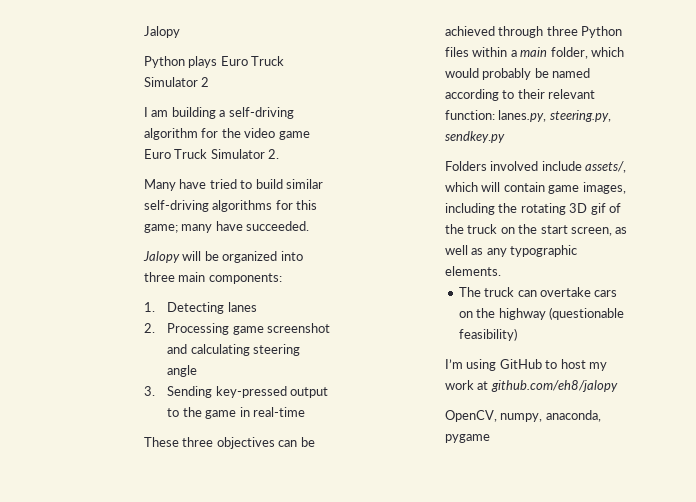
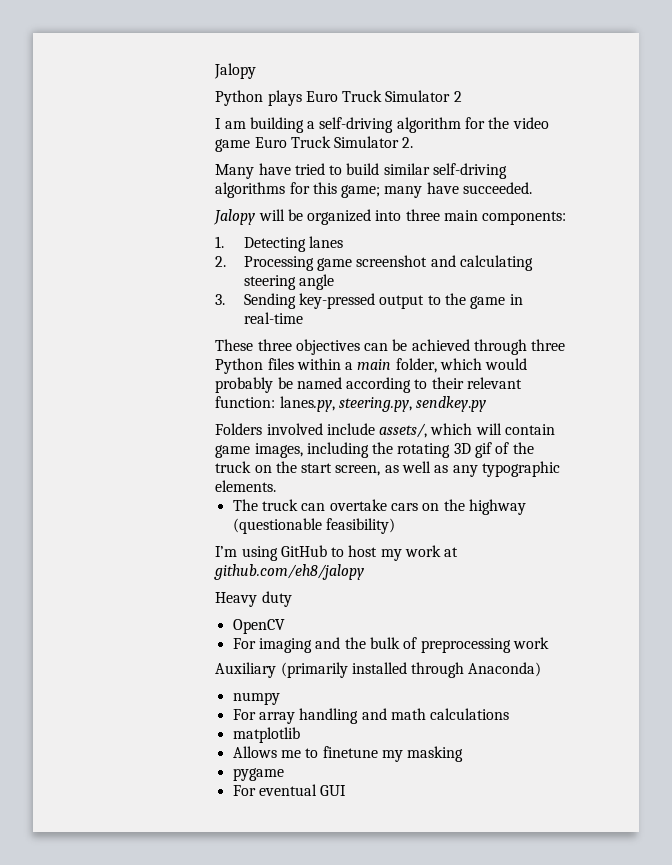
[445,410,601,422] [445,434,491,443] OpenCV, numpy, anaconda, pygame -> [215,591,292,607] [232,619,285,634] [232,637,550,653] [215,662,542,678] [232,692,280,705] [232,708,510,724] [232,727,300,743] [232,746,464,762] [232,768,284,781] [232,784,347,796] Heavy duty // OpenCV // For imaging and the bulk of preprocessing work // Auxiliary (primarily installed through Anaconda) // numpy // For array handling and math calculations // matplotlib // Allows me to finetune my masking // pygame // For eventual GUI

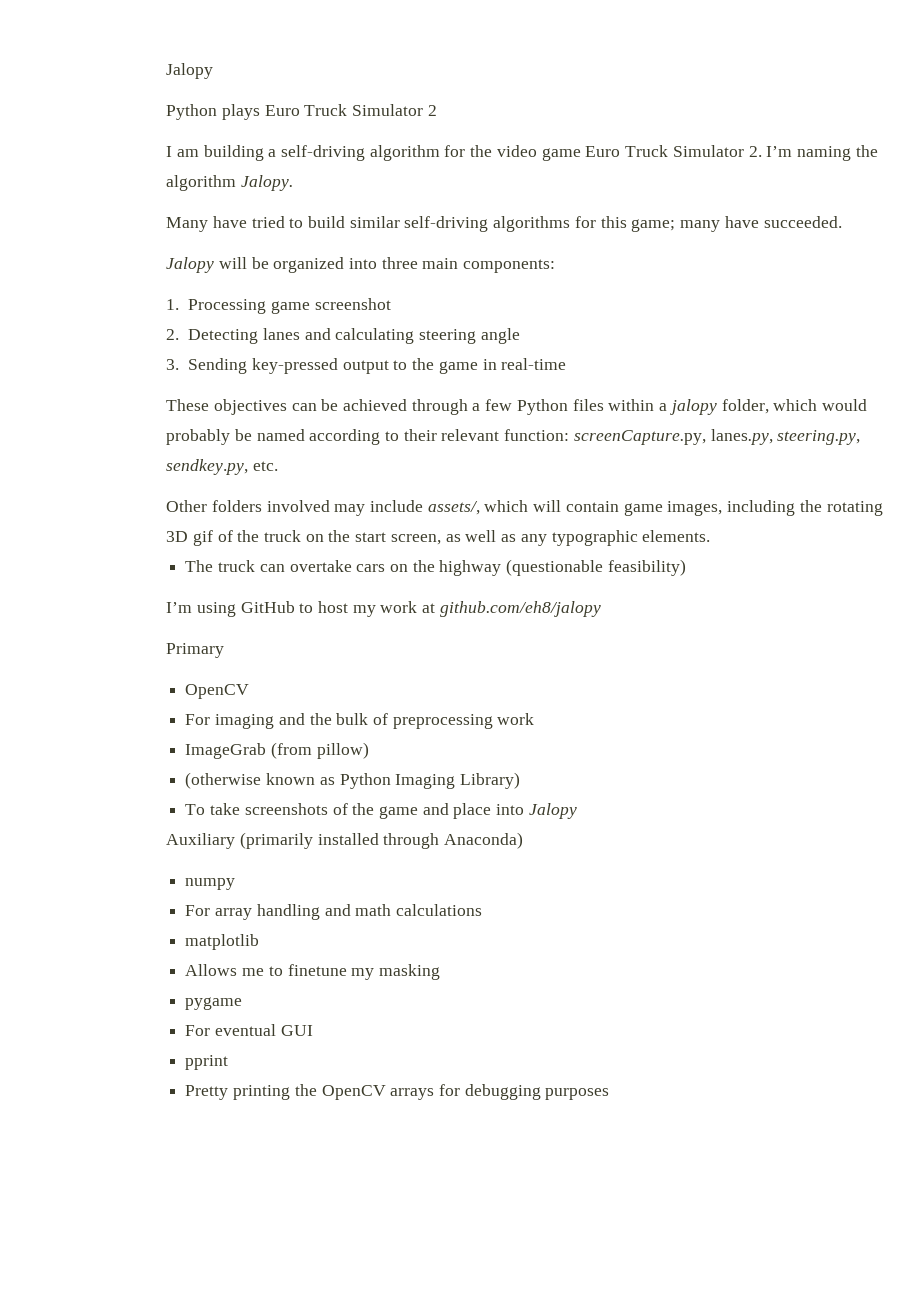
(414, 142) none -> [766,145,878,161] [166,175,293,191] I’m naming the algorithm Jalopy.
[243,236,344,252] [215,256,227,267] Detecting lanes // 2. -> (180, 304) none
(428, 261) none -> [166,328,300,344] // 2. Detecting lanes
[257,339,292,351] three -> (210, 405) none
[531,339,566,351] three -> [472,399,513,411] a few
[357,359,392,370] main -> [669,399,717,415] jalopy
(276, 402) none -> [573,430,706,445] screenCapture.py,
[416,396,487,412] [215,423,323,435] sendkey.py // Folders involved -> [166,459,278,475] [166,500,366,516] sendkey.py, etc. // Other folders involved may
[215,591,292,607] Heavy duty -> [166,643,225,658] Primary
(550, 643) none -> [185,742,369,759] [185,772,520,789] [185,803,577,819] // ImageGrab (from pillow) // (otherwise known as Python Imaging Library) // To take screenshots of the game and place into Jalopy
(347, 790) none -> [185,1055,229,1070] [185,1084,610,1100] // pprint // Pretty printing the OpenCV arrays for debugging purposes

